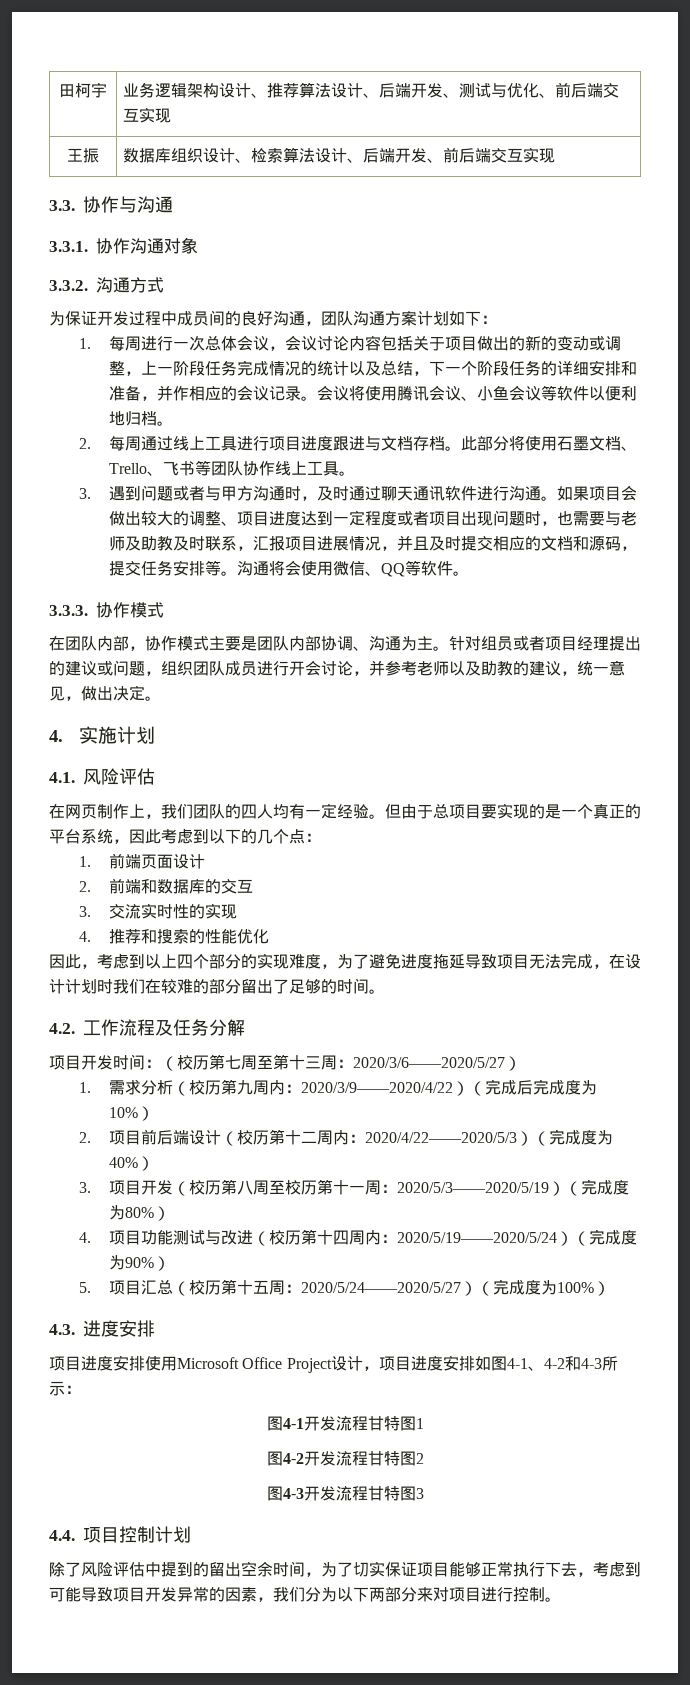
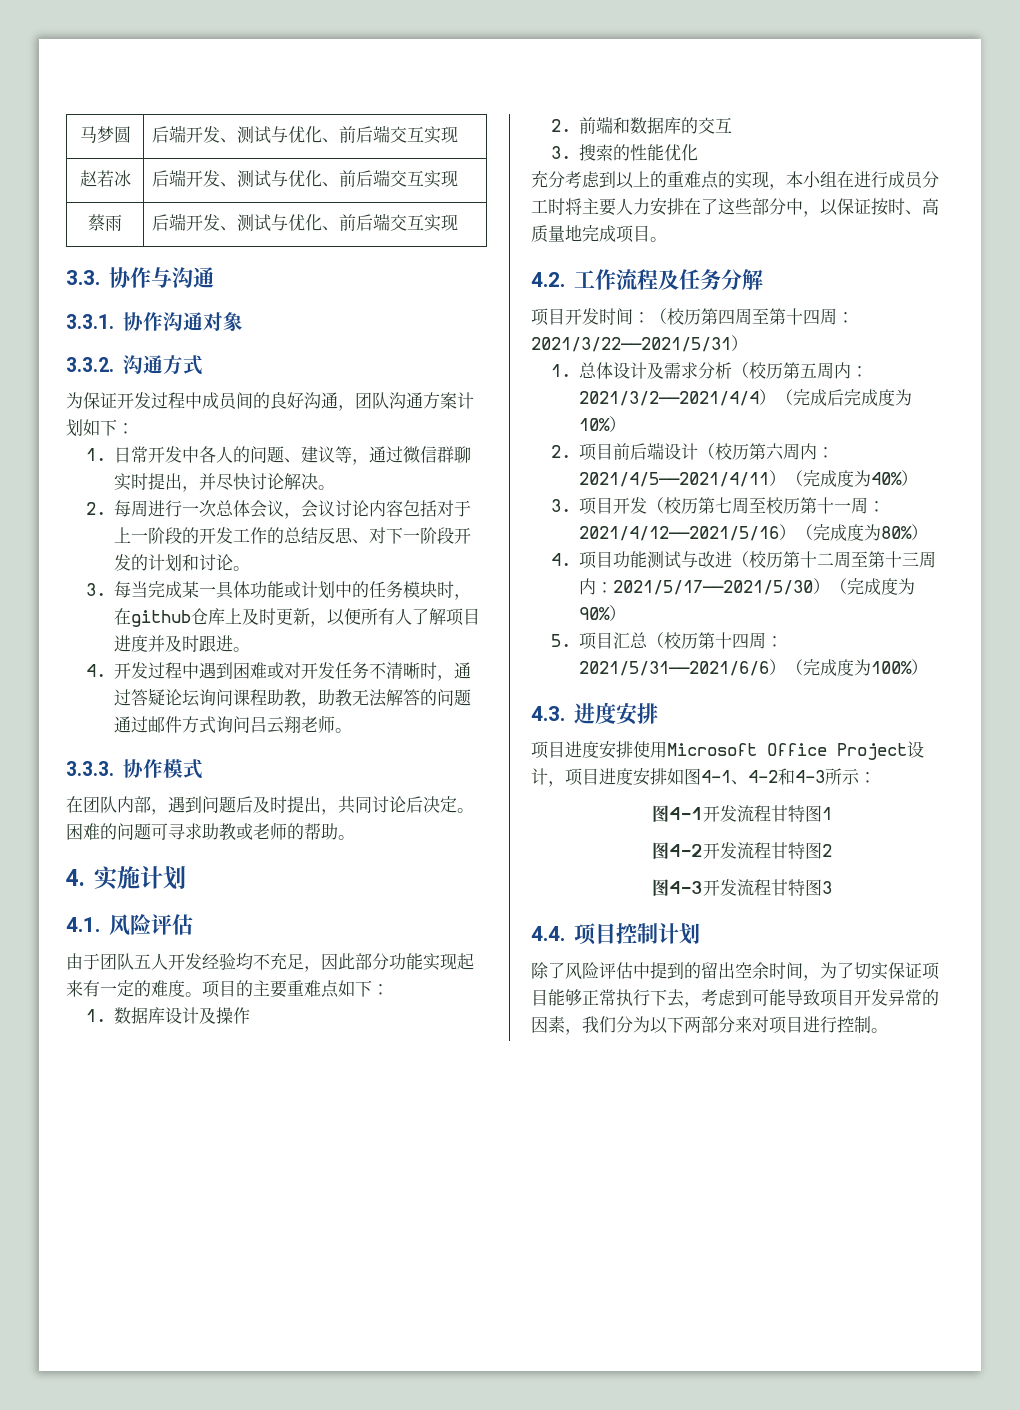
[59,82,107,98] [123,82,620,98] [123,107,172,123] [67,148,99,163] [123,147,428,163] 田柯宇 | 业务逻辑架构设计、推荐算法设计、后端开发、测试与优化、前后端交互实现 // 王振 | 数据库组织设计、检索算法设计、后端开发 -> [79,126,131,143] [152,125,459,144] [79,170,131,187] [152,169,459,188] [88,214,122,231] [152,213,323,232] 马梦圆 | 后端开发、测试与优化、前后端交互实现 // 赵若冰 | 后端开发、测试与优化、前后端交互实现 // 蔡雨 | 后端开发、测试与优化
(91, 343) none -> [114,446,472,465] [114,473,336,492] [85,502,106,515] 日常开发中各人的问题、建议等，通过微信群聊实时提出，并尽快讨论解决。 // 2.
[412,335,621,351] [108,360,637,376] [108,385,637,401] [108,411,173,426] [78,435,637,451] [108,460,355,476] [78,485,637,501] [108,510,637,526] [108,535,637,551] [108,560,453,577] 关于项目做出的新的变动或调整，上一阶段任务完成情况的统计以及总结，下一个阶段任务的详细安排和准备，并作相应的会议记录。会议将使用腾讯会议、小鱼会议等软件以便利地归档。 // 2.每周通过线上工具进行项目进度跟进与文档存档。此部分将使用石墨文档、Trello、飞书等团队协作线上工具。 // 3.遇到问题或者与甲方沟通时，及时通过聊天通讯软件进行沟通。如果项目会做出较大的调整、项目进度达到一定程度或者项目出现问题时，也需要与老师及助教及时联系，汇报项目进展情况，并且及时提交相应的文档和源码，提交任务安排等。沟通将会使用微信、QQ等软件 -> [437,500,472,517] [114,527,472,544] [114,554,251,572] [85,581,472,600] [114,608,481,627] [114,635,251,652] [85,662,472,681] [114,688,472,708] [114,715,336,734] 对于上一阶段的开发工作的总结反思、对下一阶段开发的计划和讨论。 // 3.每当完成某一具体功能或计划中的任务模块时，在github仓库上及时更新，以便所有人了解项目进度并及时跟进。 // 4.开发过程中遇到困难或对开发任务不清晰时，通过答疑论坛询问课程助教，助教无法解答的问题通过邮件方式询问吕云翔老师
[145,636,641,651] [49,660,625,676] [49,685,145,701] 协作模式主要是团队内部协调、沟通为主。针对组员或者项目经理提出的建议或问题，组织团队成员进行开会讨论，并参考老师以及助教的建议，统一意见，做出决定 -> [168,796,474,815] [66,822,338,841] 遇到问题后及时提出，共同讨论后决定。困难的问题可寻求助教或老师的帮助
[49,803,641,819] [49,828,321,844] [78,853,205,869] 在网页制作上，我们团队的四人均有一定经验。但由于总项目要实现的是一个真正的平台系统，因此考虑到以下的几个点： // 1.前端页面设计 -> [66,952,474,972] [66,980,389,998] [85,1007,251,1024] 由于团队五人开发经验均不充足，因此部分功能实现起来有一定的难度。项目的主要重难点如下： // 1.数据库设计及操作
[108,903,237,919] [78,929,157,944] 交流实时性的实现 // 4.推荐和 -> (571, 152) none
[49,954,97,969] 因此， -> [531,170,565,188] 充分
[177,953,641,969] [49,978,369,994] 四个部分的实现难度，为了避免进度拖延导致项目无法完成，在设计计划时我们在较难的部分留出了足够的时间 -> [650,171,939,190] [531,198,939,217] [531,225,650,243] 的重难点的实现，本小组在进行成员分工时将主要人力安排在了这些部分中，以保证按时、高质量地完成项目
[225,1054,505,1070] 七周至第十三周：2020/3/6——2020/5/27 -> [718,308,854,325] [531,337,731,352] 四周至第十四周：2021/3/22——2021/5/31
(91, 1087) none -> [579,362,665,379] 总体设计及
[236,1080,453,1095] 九周内：2020/3/9——2020/4/22 -> [800,362,869,379] [579,391,760,406] 五周内：2021/3/2——2021/4/4
[284,1130,517,1145] 十二周内：2020/4/22——2020/5/3 -> [766,443,835,460] [579,472,770,487] 六周内：2021/4/5——2021/4/11
[236,1180,253,1195] 八 -> [715,497,733,513] 七
[396,1182,549,1193] 2020/5/3——2020/5/19 -> [579,526,780,541] 2021/4/12——2021/5/16
[332,1230,557,1245] 四周内：2020/5/19——2020/5/24 -> [817,551,937,568] [579,578,814,595] 二周至第十三周内：2021/5/17——2021/5/30
[252,1280,461,1295] 五周：2020/5/24——2020/5/27 -> [732,632,784,649] [579,661,770,676] 四周：2021/5/31——2021/6/6

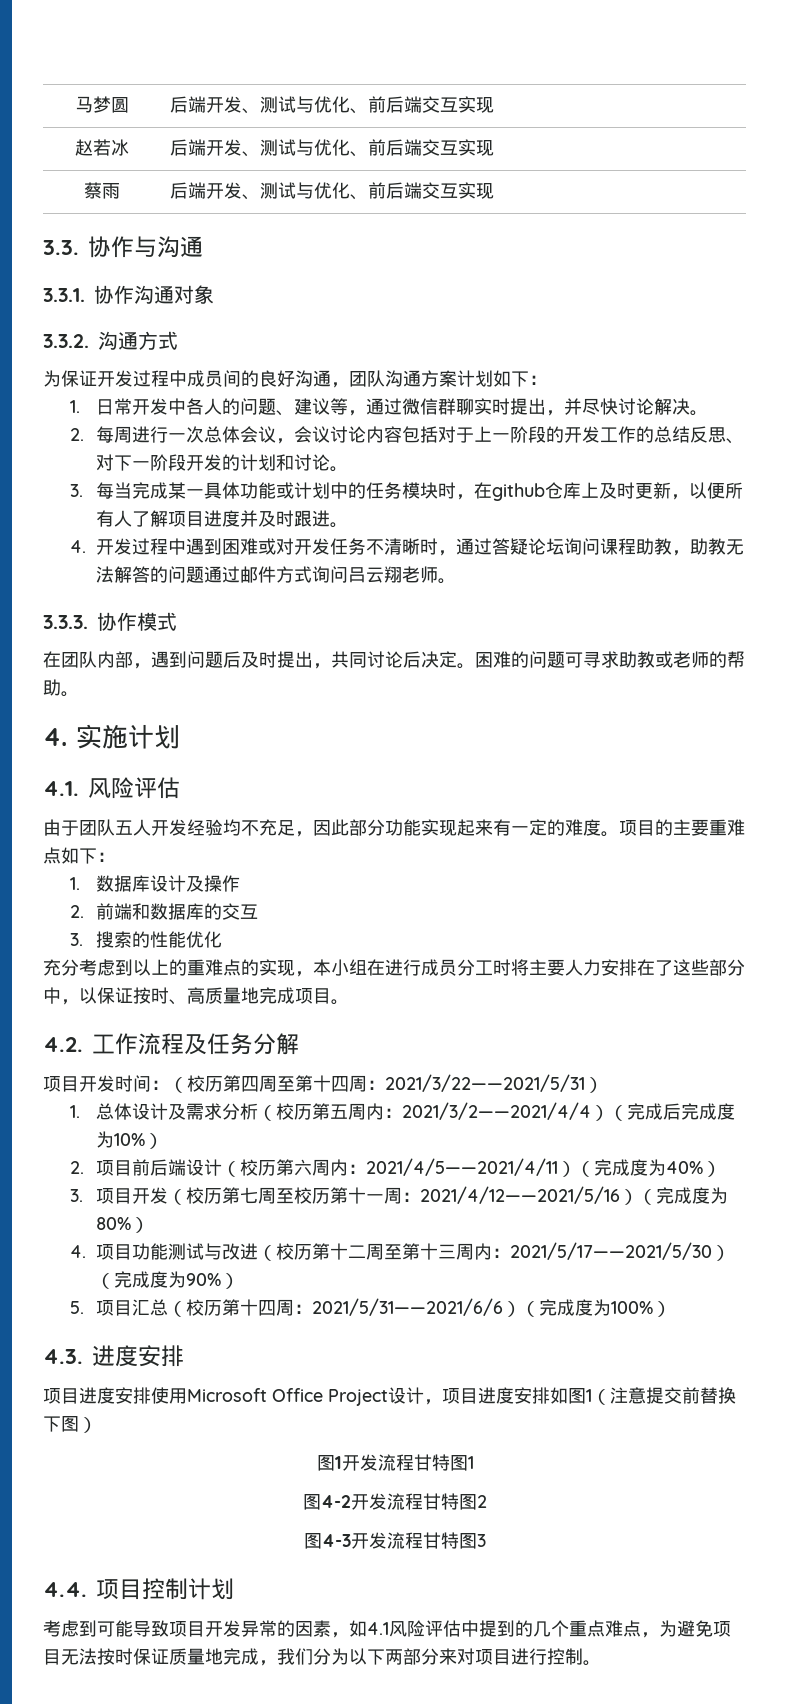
[701,768,876,785] [651,805,703,822] 4-1、4-2和4-3所示： // 图4-1 -> [586,1387,736,1405] [43,1416,97,1433] [316,1455,342,1471] 1（注意提交前替换下图） // 图1
[531,962,940,981] [531,989,701,1008] 除了风险评估中提到的留出空余时间，为了切实保证项目能够正常执行下去， -> (234, 1589) none
(582, 1032) none -> [349,1620,731,1638] [43,1648,277,1666] 如4.1风险评估中提到的几个重点难点，为避免项目无法按时保证质量地完成，

